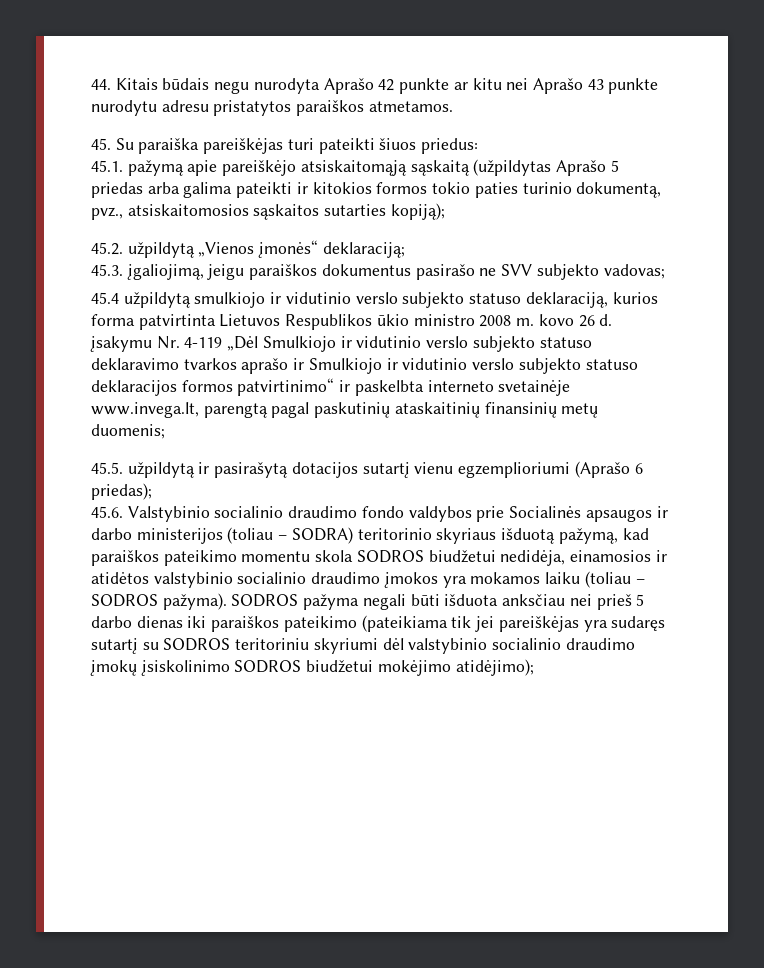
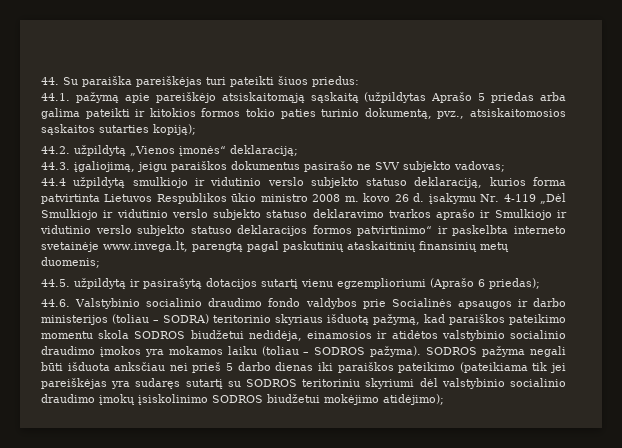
[115,78,659,94] [91,100,453,116] [91,138,111,150] Kitais būdais negu nurodyta Aprašo 42 punkte ar kitu nei Aprašo 43 punkte nurodytu adresu pristatytos paraiškos atmetamos. // 45. -> (59, 81) none
[91,160,123,172] 45.1. -> [41,93,70,101] 44.1.
[91,242,123,255] 45.2. -> [41,146,70,154] 44.2.
[91,264,123,276] 45.3. -> [41,162,70,170] 44.3.
[91,292,119,304] 45.4 -> [41,178,66,186] 44.4
[91,462,123,474] 45.5. -> [41,279,70,287] 44.5.
[91,506,123,518] 45.6. -> [41,299,70,307] 44.6.

